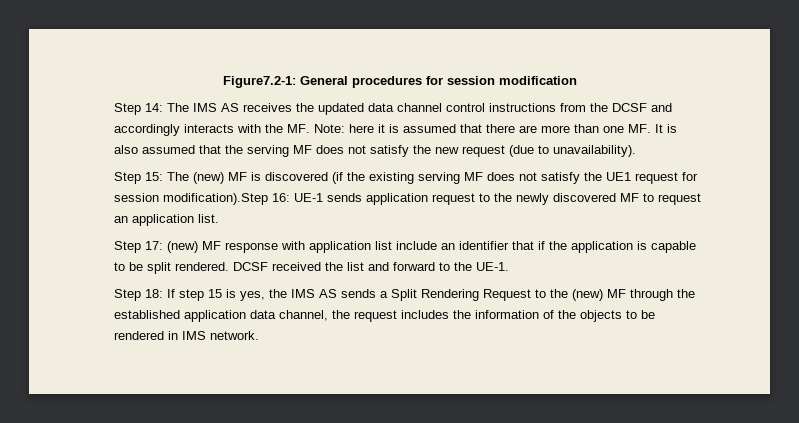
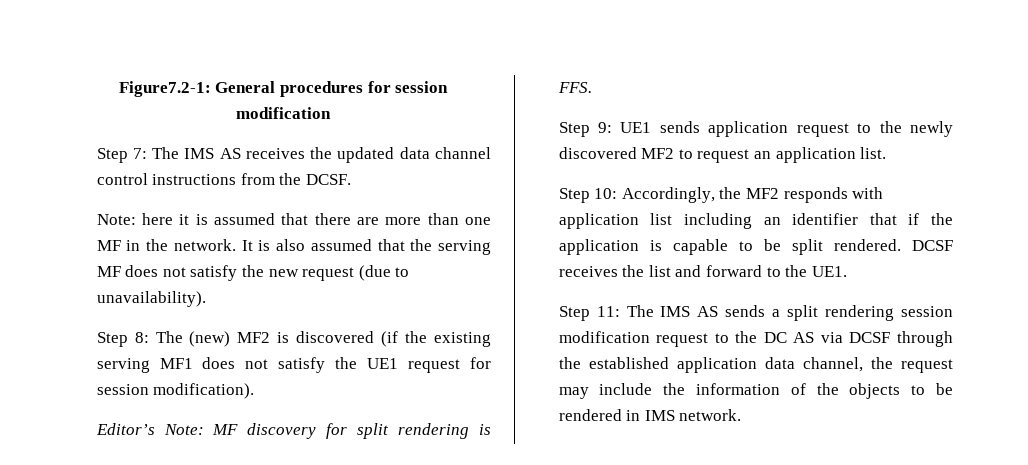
[145,103,164,112] 14: -> [132,148,147,159] 7:
[612,103,673,112] [114,124,311,136] DCSF and accordingly interacts with the MF. -> [306,174,352,185] DCSF. //
[628,124,652,133] MF. -> [96,239,236,251] MF in the network.
[145,172,164,181] 15: -> [134,332,149,343] 8:
[228,172,248,181] MF -> [237,332,271,343] MF2
[464,172,484,181] MF -> [159,358,193,369] MF1
[163,193,324,205] modification).Step 16: UE-1 -> [153,383,255,399] [95,423,491,439] [557,82,592,93] [558,122,652,137] modification). // Editor’s Note: MF discovery for split rendering is FFS. // Step 9: UE1
[620,193,640,202] MF -> [641,148,675,159] MF2
[145,241,279,253] 17: (new) MF response -> [594,187,848,203] 10: Accordingly, the MF2 responds
[396,241,438,250] include -> [683,213,752,229] including
[272,262,322,271] received -> [558,266,618,277] receives
[476,262,510,271] [114,289,627,301] UE-1. // Step 18: If step 15 is yes, the IMS AS sends a Split Rendering Request to the (new) MF -> [811,266,847,277] [558,305,953,321] [558,331,891,347] UE1. // Step 11: The IMS AS sends a split rendering session modification request to the DC AS via DCSF
[401,310,450,319] includes -> [558,383,653,399] may include

